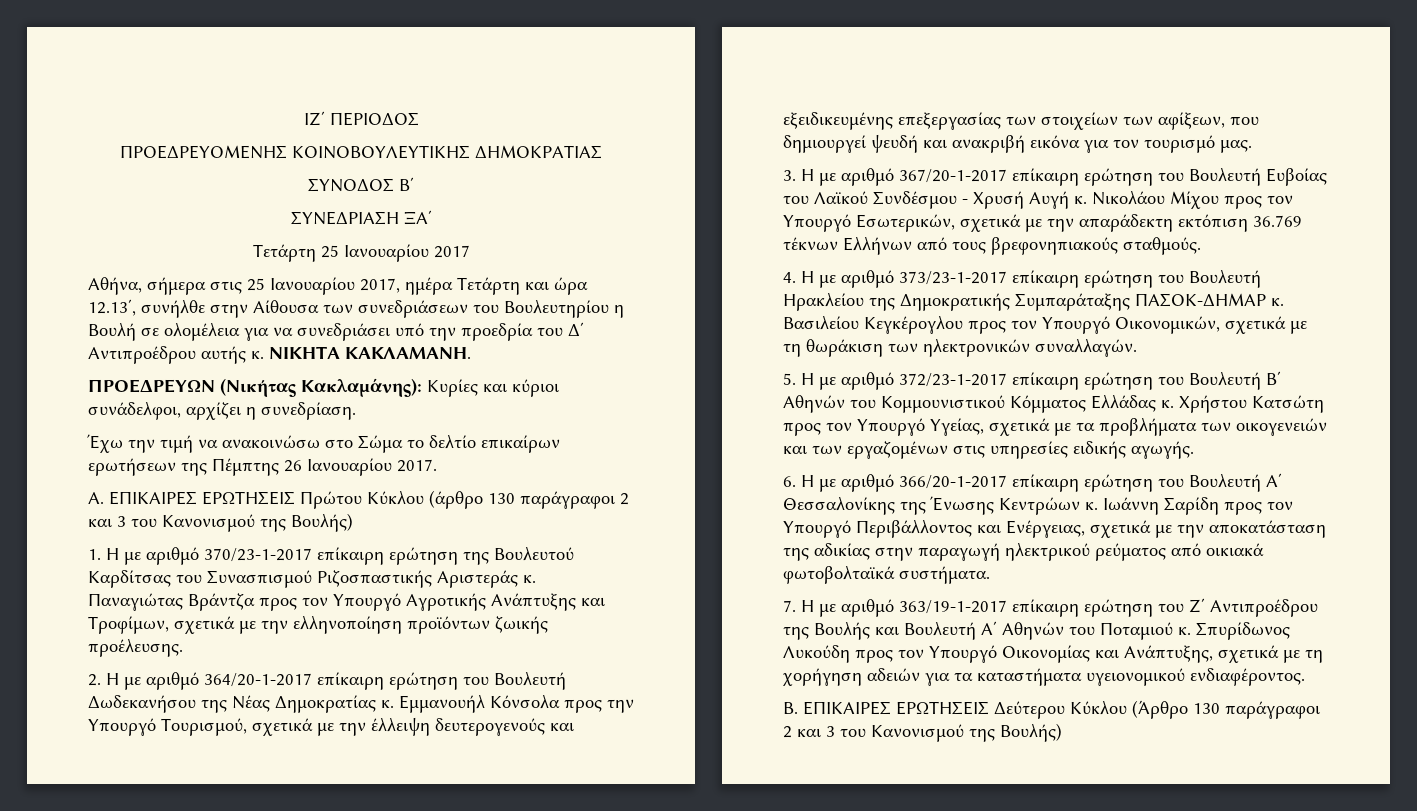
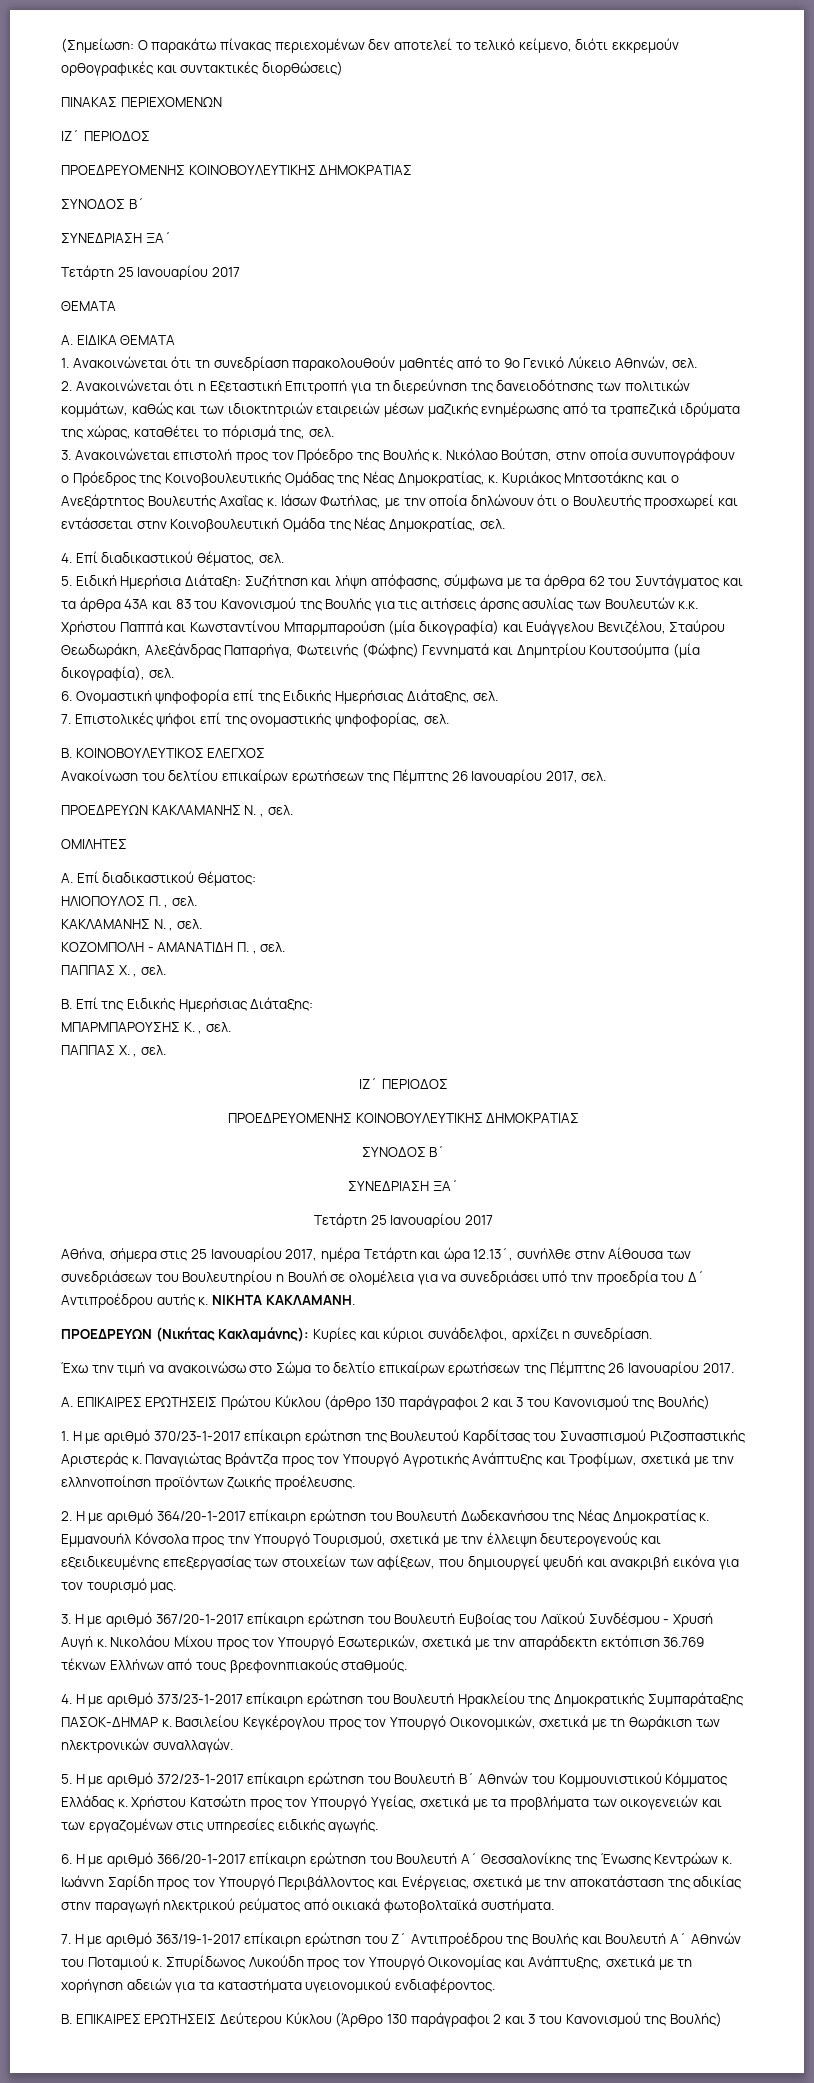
(303, 118) none -> [61,38,680,53] [61,61,343,76] [61,97,222,107] [61,130,150,141] [61,165,413,175] [61,198,145,209] [61,232,172,243] [61,265,240,280] [61,301,116,311] [61,335,176,345] [61,356,698,371] [61,379,690,394] [61,402,740,417] [61,425,334,440] [61,448,736,463] [61,471,679,486] [61,494,739,509] [61,517,505,532] [61,551,284,566] [61,574,743,589] [61,597,699,612] [61,620,726,635] [61,643,700,658] [61,666,174,681] [61,689,499,704] [61,712,449,727] [61,748,266,758] [61,769,607,784] [61,805,293,817] [61,839,127,849] [61,871,256,886] [61,896,197,908] [61,919,202,931] [61,942,286,954] [61,965,166,977] [61,997,314,1012] [61,1022,231,1034] [61,1045,166,1057] (Σημείωση: Ο παρακάτω πίνακας περιεχομένων δεν αποτελεί το τελικό κείμενο, διότι εκκρεμούν ορθογραφικές και συντακτικές διορθώσεις) // ΠΙΝΑΚΑΣ ΠΕΡΙΕΧΟΜΕΝΩΝ // ΙΖ΄ ΠΕΡΙΟΔΟΣ // ΠΡΟΕΔΡΕΥΟΜΕΝΗΣ ΚΟΙΝΟΒΟΥΛΕΥΤΙΚΗΣ ΔΗΜΟΚΡΑΤΙΑΣ // ΣΥΝΟΔΟΣ Β΄ // ΣΥΝΕΔΡΙΑΣΗ ΞΑ΄ // Τετάρτη 25 Ιανουαρίου 2017 // ΘΕΜΑΤΑ // Α. ΕΙΔΙΚΑ ΘΕΜΑΤΑ // 1. Ανακοινώνεται ότι τη συνεδρίαση παρακολουθούν μαθητές από το 9ο Γενικό Λύκειο Αθηνών, σελ. // 2. Ανακοινώνεται ότι η Εξεταστική Επιτροπή για τη διερεύνηση της δανειοδότησης των πολιτικών κομμάτων, καθώς και των ιδιοκτητριών εταιρειών μέσων μαζικής ενημέρωσης από τα τραπεζικά ιδρύματα της χώρας, καταθέτει το πόρισμά της, σελ. // 3. Ανακοινώνεται επιστολή προς τον Πρόεδρο της Βουλής κ. Νικόλαο Βούτση, στην οποία συνυπογράφουν ο Πρόεδρος της Κοινοβουλευτικής Ομάδας της Νέας Δημοκρατίας, κ. Κυριάκος Μητσοτάκης και ο Ανεξάρτητος Βουλευτής Αχαΐας κ. Ιάσων Φωτήλας, με την οποία δηλώνουν ότι ο Βουλευτής προσχωρεί και εντάσσεται στην Κοινοβουλευτική Ομάδα της Νέας Δημοκρατίας, σελ. // 4. Επί διαδικαστικού θέματος, σελ. // 5. Ειδική Ημερήσια Διάταξη: Συζήτηση και λήψη απόφασης, σύμφωνα με τα άρθρα 62 του Συντάγματος και τα άρθρα 43Α και 83 του Κανονισμού της Βουλής για τις αιτήσεις άρσης ασυλίας των Βουλευτών κ.κ. Χρήστου Παππά και Κωνσταντίνου Μπαρμπαρούση (μία δικογραφία) και Ευάγγελου Βενιζέλου, Σταύρου Θεωδωράκη, Αλεξάνδρας Παπαρήγα, Φωτεινής (Φώφης) Γεννηματά και Δημητρίου Κουτσούμπα (μία δικογραφία), σελ. // 6. Ονομαστική ψηφοφορία επί της Ειδικής Ημερήσιας Διάταξης, σελ. // 7. Επιστολικές ψήφοι επί της ονομαστικής ψηφοφορίας, σελ. // Β. ΚΟΙΝΟΒΟΥΛΕΥΤΙΚΟΣ ΕΛΕΓΧΟΣ // Ανακοίνωση του δελτίου επικαίρων ερωτήσεων της Πέμπτης 26 Ιανουαρίου 2017, σελ. // ΠΡΟΕΔΡΕΥΩΝ ΚΑΚΛΑΜΑΝΗΣ Ν. , σελ. // ΟΜΙΛΗΤΕΣ // Α. Επί διαδικαστικού θέματος: // ΗΛΙΟΠΟΥΛΟΣ Π. , σελ. // ΚΑΚΛΑΜΑΝΗΣ Ν. , σελ. // ΚΟΖΟΜΠΟΛΗ - ΑΜΑΝΑΤΙΔΗ Π. , σελ. // ΠΑΠΠΑΣ Χ. , σελ. // Β. Επί της Ειδικής Ημερήσιας Διάταξης: // ΜΠΑΡΜΠΑΡΟΥΣΗΣ Κ. , σελ. // ΠΑΠΠΑΣ Χ. , σελ. //

